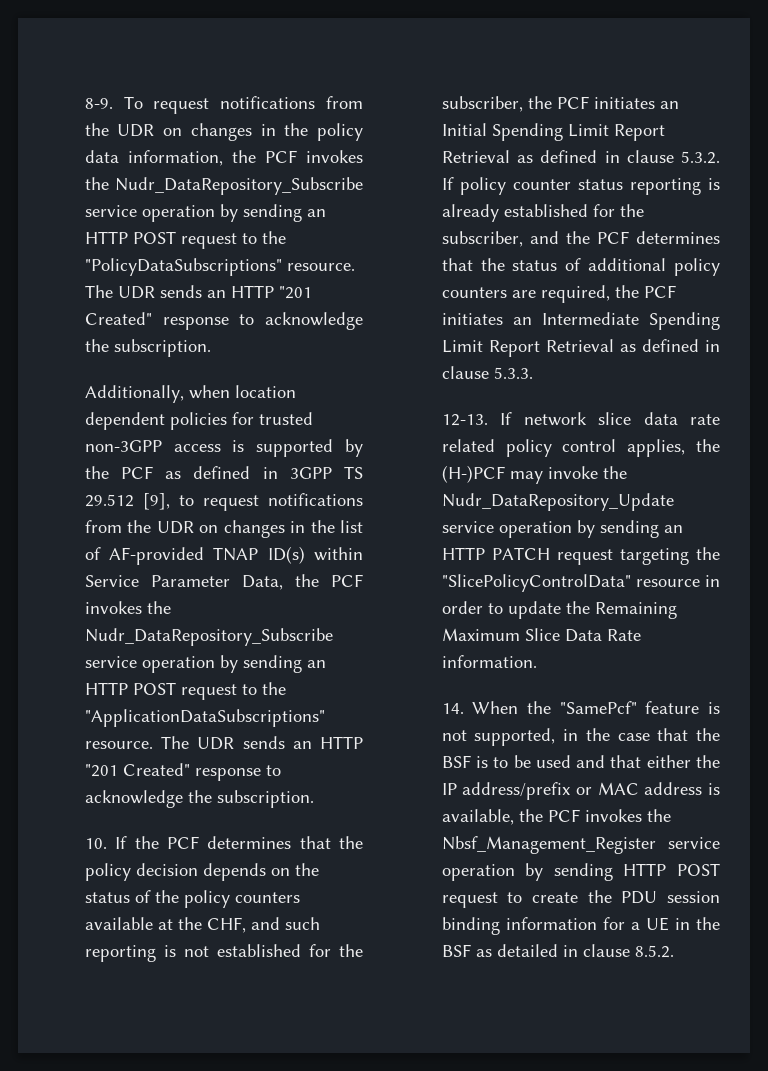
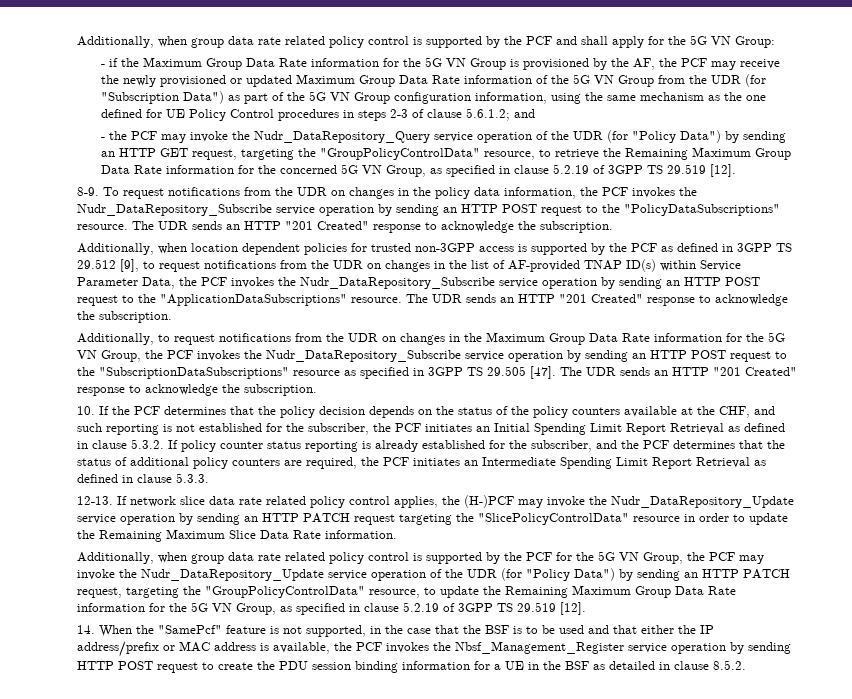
(84, 103) none -> [77,35,776,48] [101,57,781,70] [101,74,767,87] [101,91,767,104] [101,108,536,121] [101,130,787,143] [101,147,792,160] [101,164,737,177] Additionally, when group data rate related policy control is supported by the PCF and shall apply for the 5G VN Group: // - if the Maximum Group Data Rate information for the 5G VN Group is provisioned by the AF, the PCF may receive the newly provisioned or updated Maximum Group Data Rate information of the 5G VN Group from the UDR (for "Subscription Data") as part of the 5G VN Group configuration information, using the same mechanism as the one defined for UE Policy Control procedures in steps 2-3 of clause 5.6.1.2; and // - the PCF may invoke the Nudr_DataRepository_Query service operation of the UDR (for "Policy Data") by sending an HTTP GET request, targeting the "GroupPolicyControlData" resource, to retrieve the Remaining Maximum Group Data Rate information for the concerned 5G VN Group, as specified in clause 5.2.19 of 3GPP TS 29.519 [12]. //
(314, 799) none -> [77,332,786,345] [77,350,788,362] [77,366,798,379] [77,384,318,396] // Additionally, to request notifications from the UDR on changes in the Maximum Group Data Rate information for the 5G VN Group, the PCF invokes the Nudr_DataRepository_Subscribe service operation by sending an HTTP POST request to the "SubscriptionDataSubscriptions" resource as specified in 3GPP TS 29.505 [47]. The UDR sends an HTTP "201 Created" response to acknowledge the subscription.
(537, 661) none -> [77,551,765,564] [77,568,791,581] [77,585,737,598] [77,602,587,615] // Additionally, when group data rate related policy control is supported by the PCF for the 5G VN Group, the PCF may invoke the Nudr_DataRepository_Update service operation of the UDR (for "Policy Data") by sending an HTTP PATCH request, targeting the "GroupPolicyControlData" resource, to update the Remaining Maximum Group Data Rate information for the 5G VN Group, as specified in clause 5.2.19 of 3GPP TS 29.519 [12].

